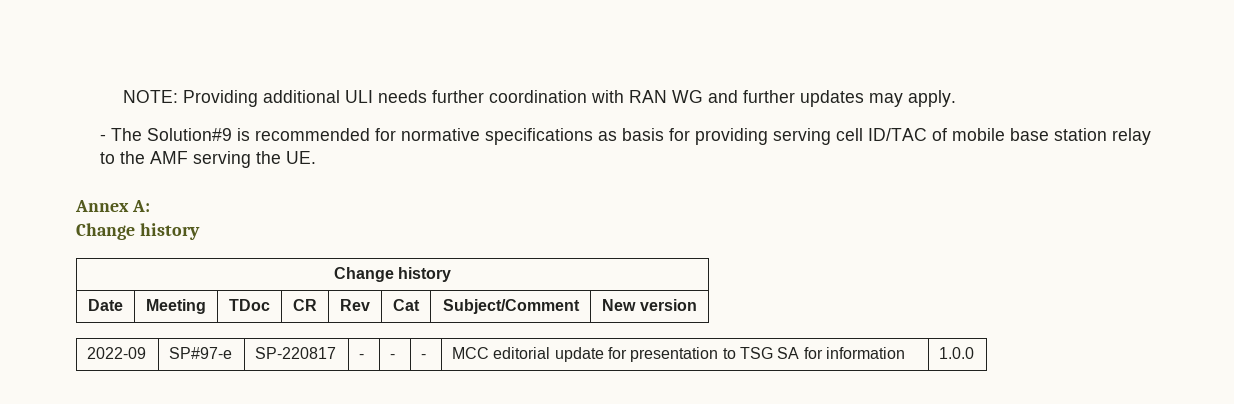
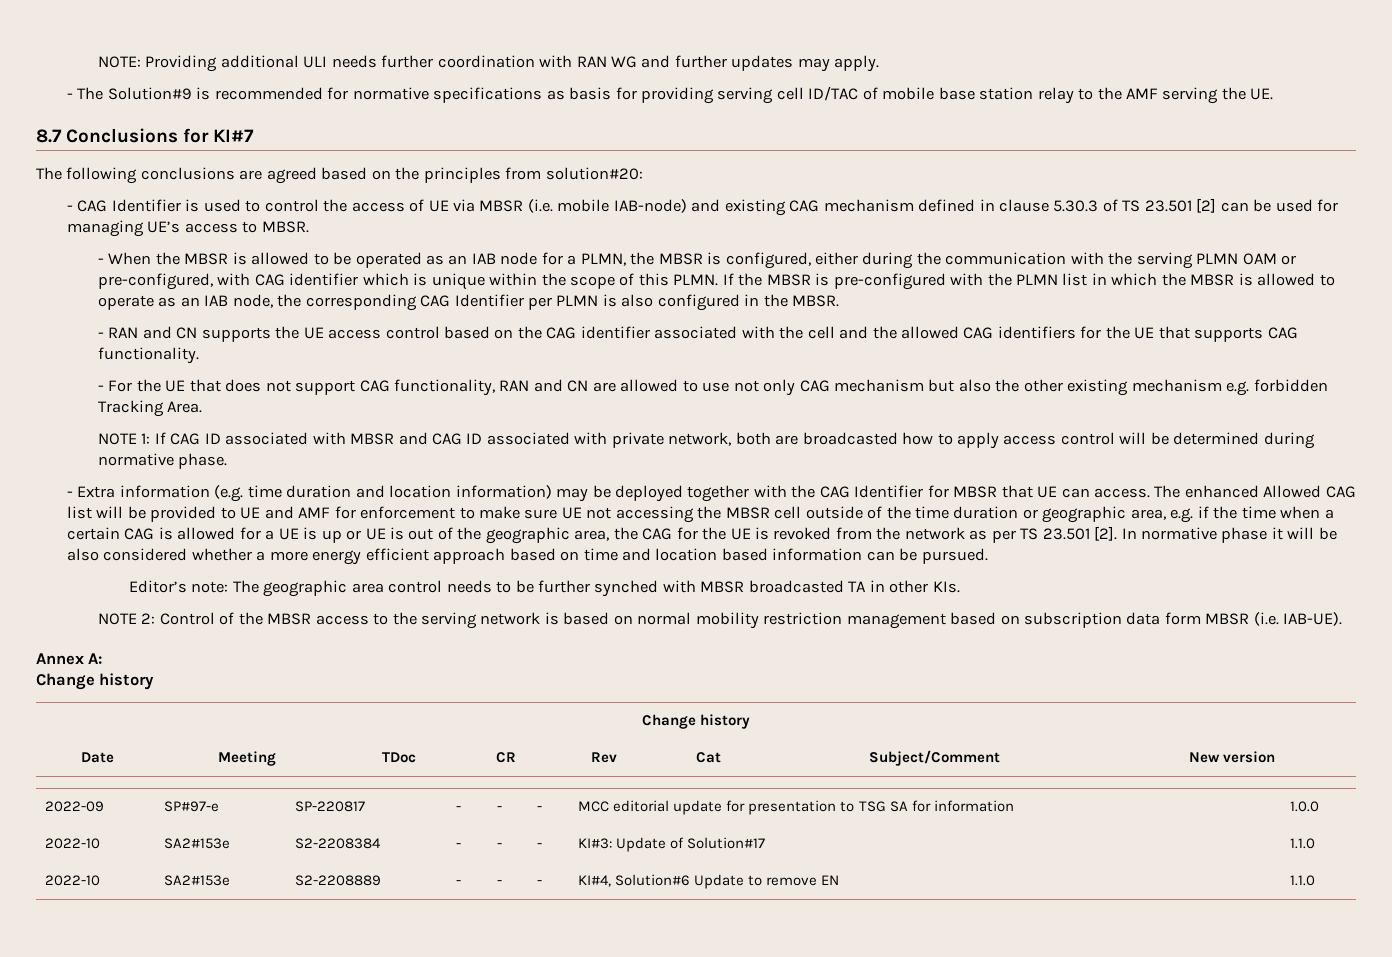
(316, 157) none -> [36,128,255,143] [36,167,643,184] [66,198,1339,216] [66,220,309,237] [97,252,1297,269] [97,273,1335,290] [97,294,840,311] [97,326,1298,342] [97,347,199,364] [97,379,1328,396] [97,400,203,417] [97,432,1315,449] [97,453,228,469] [66,485,1356,502] [66,506,1334,523] [66,526,1337,544] [66,548,988,565] [128,580,960,597] [97,612,1343,629] // 8.7 Conclusions for KI#7 // The following conclusions are agreed based on the principles from solution#20: // - CAG Identifier is used to control the access of UE via MBSR (i.e. mobile IAB-node) and existing CAG mechanism defined in clause 5.30.3 of TS 23.501 [2] can be used for managing UE’s access to MBSR. // - When the MBSR is allowed to be operated as an IAB node for a PLMN, the MBSR is configured, either during the communication with the serving PLMN OAM or pre-configured, with CAG identifier which is unique within the scope of this PLMN. If the MBSR is pre-configured with the PLMN list in which the MBSR is allowed to operate as an IAB node, the corresponding CAG Identifier per PLMN is also configured in the MBSR. // - RAN and CN supports the UE access control based on the CAG identifier associated with the cell and the allowed CAG identifiers for the UE that supports CAG functionality. // - For the UE that does not support CAG functionality, RAN and CN are allowed to use not only CAG mechanism but also the other existing mechanism e.g. forbidden Tracking Area. // NOTE 1: If CAG ID associated with MBSR and CAG ID associated with private network, both are broadcasted how to apply access control will be determined during normative phase. // - Extra information (e.g. time duration and location information) may be deployed together with the CAG Identifier for MBSR that UE can access. The enhanced Allowed CAG list will be provided to UE and AMF for enforcement to make sure UE not accessing the MBSR cell outside of the time duration or geographic area, e.g. if the time when a certain CAG is allowed for a UE is up or UE is out of the geographic area, the CAG for the UE is revoked from the network as per TS 23.501 [2]. In normative phase it will be also considered whether a more energy efficient approach based on time and location based information can be pursued. // Editor’s note: The geographic area control needs to be further synched with MBSR broadcasted TA in other KIs. // NOTE 2: Control of the MBSR access to the serving network is based on normal mobility restriction management based on subscription data form MBSR (i.e. IAB-UE).
(975, 353) none -> [45,838,101,849] [164,838,231,849] [295,838,382,849] [456,843,462,848] [497,843,503,848] [537,843,543,848] [578,837,766,852] [1290,838,1316,849] [45,875,101,886] [164,875,231,886] [295,875,382,886] [456,880,462,885] [497,880,503,885] [537,880,543,885] [578,874,840,889] [1290,875,1316,886] // 2022-10 | SA2#153e | S2-2208384 | - | - | - | KI#3: Update of Solution#17 | 1.1.0 // 2022-10 | SA2#153e | S2-2208889 | - | - | - | KI#4, Solution#6 Update to remove EN | 1.1.0

